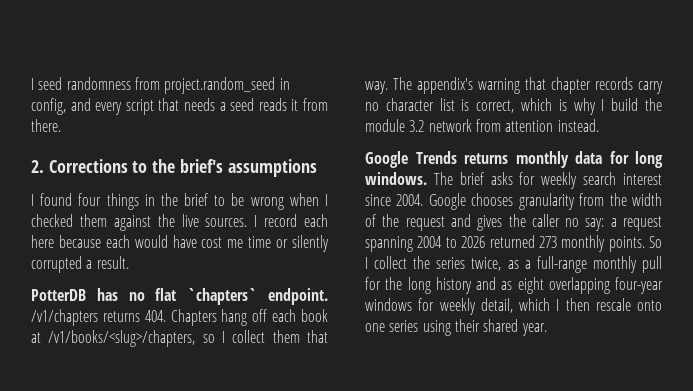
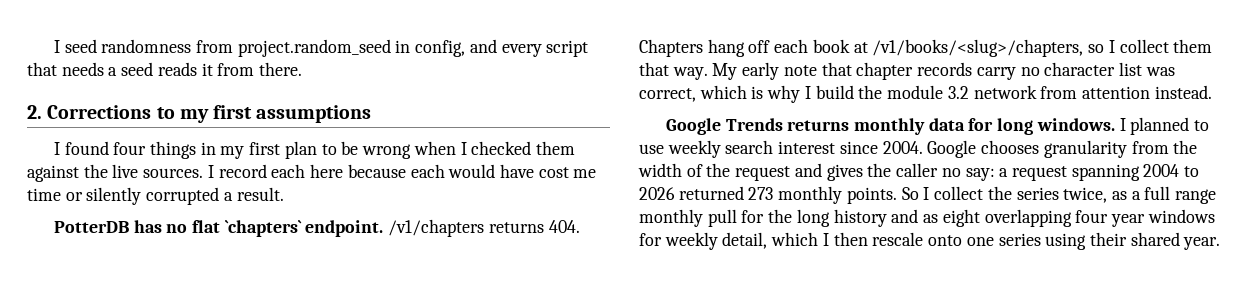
[152,159,223,173] the brief's -> [179,105,253,123] my first
[160,193,209,206] the brief -> [220,141,317,159] my first plan
[393,77,520,94] The appendix's warning -> [712,62,817,80] My early note
[461,99,470,111] is -> [1145,67,1175,76] was
[433,172,536,185] The brief asks for -> [1119,117,1210,135] [639,144,664,154] I planned to use
[536,256,587,273] full-range -> [1144,186,1217,204] full range
[615,277,663,294] four-year -> [1075,210,1145,227] four year

